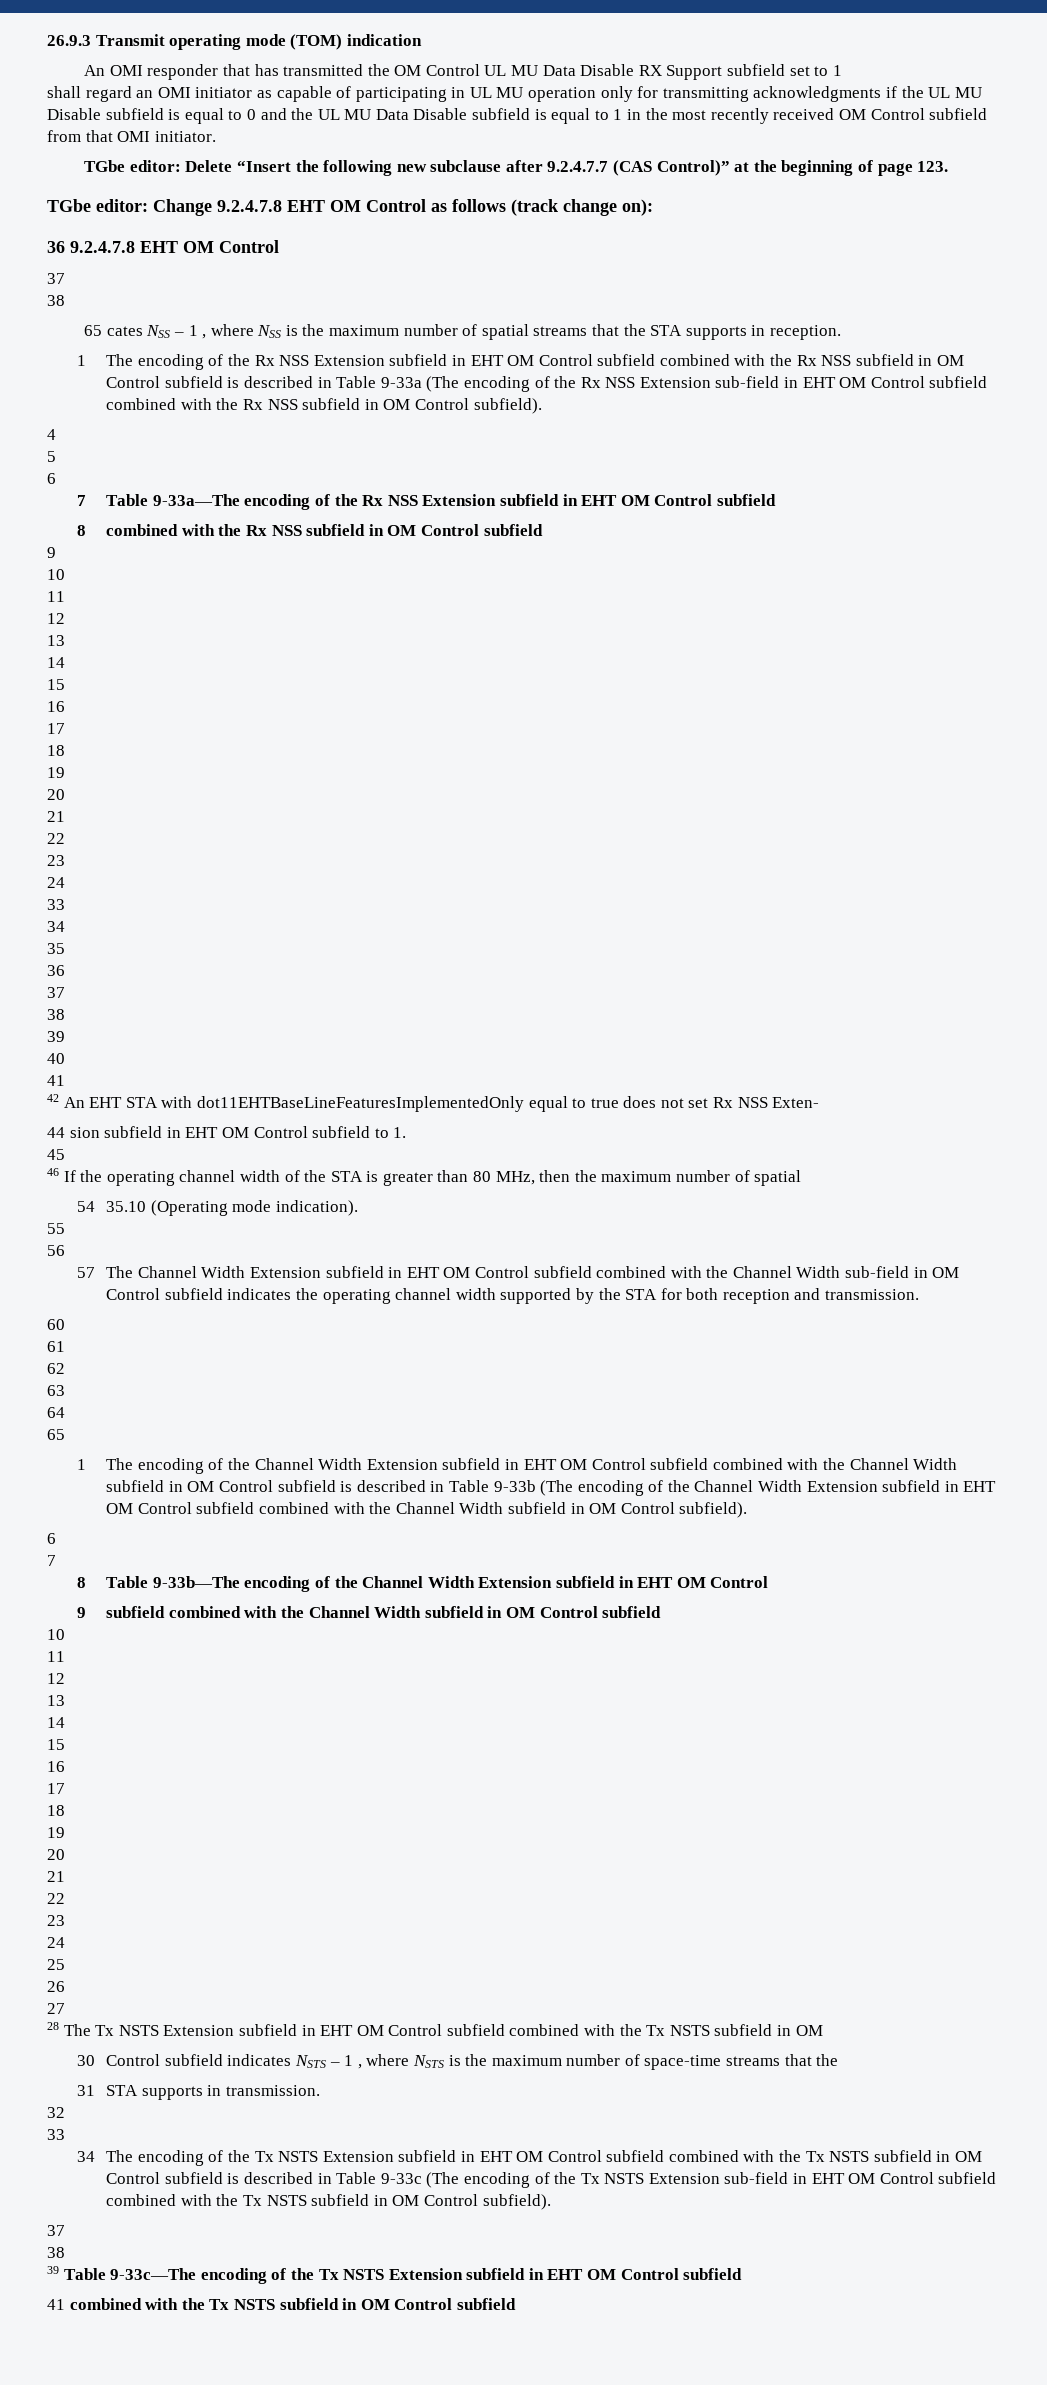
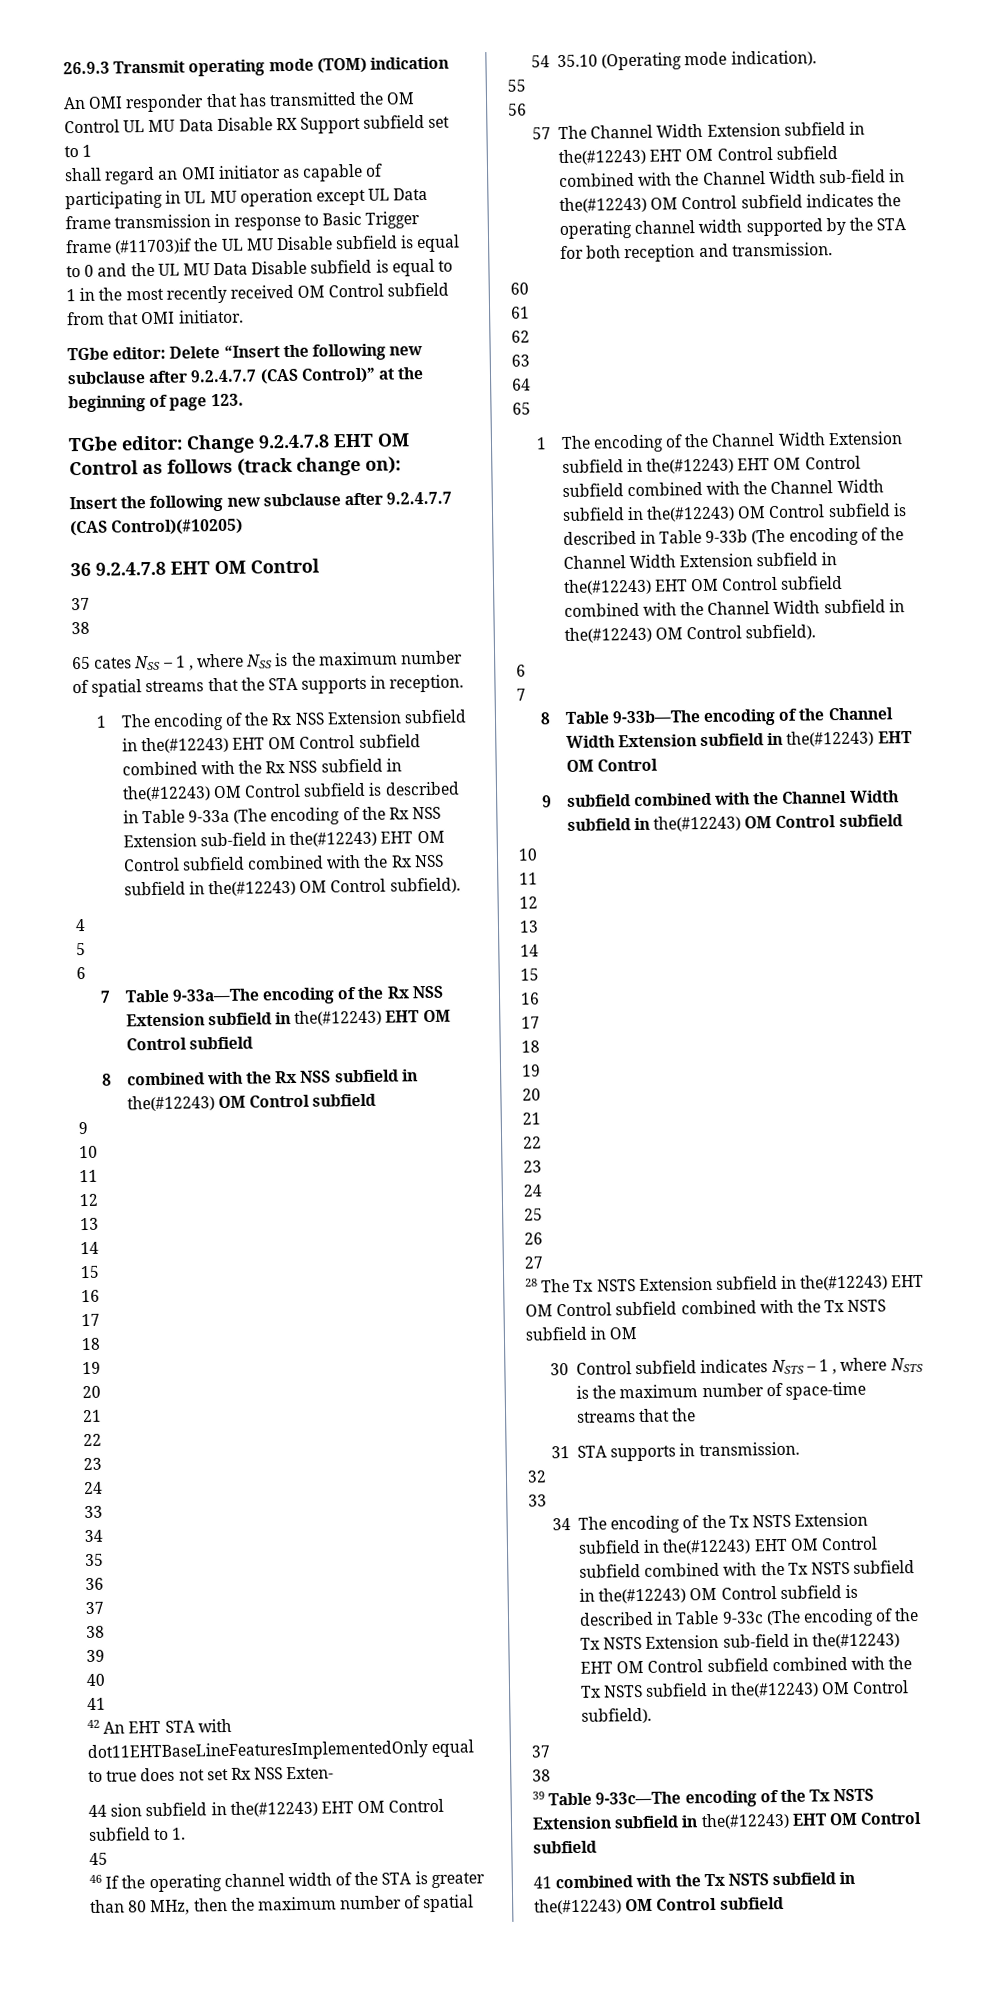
[600,86,898,102] only for transmitting acknowledgments if -> [315,187,429,206] [65,211,421,231] [65,238,193,255] except UL Data frame transmission in response to Basic Trigger frame (#11703)if
(653, 207) none -> [69,491,453,512] [70,518,244,537] // Insert the following new subclause after 9.2.4.7.7 (CAS Control)(#10205)
(466, 360) none -> [140,736,229,754] the(#12243)
(933, 360) none -> [121,785,211,802] the(#12243)
(799, 382) none -> [289,830,378,848] the(#12243)
(379, 404) none -> [208,879,297,897] the(#12243)
(578, 500) none -> [294,1009,383,1026] the(#12243)
(384, 530) none -> [126,1095,215,1112] the(#12243)
(181, 1132) none -> [229,1800,318,1817] the(#12243)
(403, 1272) none -> [558,148,647,166] the(#12243)
(928, 1272) none -> [559,196,648,214] the(#12243)
(519, 1464) none -> [646,457,735,474] the(#12243)
(183, 1486) none -> [646,505,736,522] the(#12243)
(959, 1486) none -> [562,578,652,596] the(#12243)
(585, 1508) none -> [563,626,652,644] the(#12243)
(634, 1582) none -> [786,730,875,747] the(#12243)
(503, 1612) none -> [653,815,742,832] the(#12243)
(316, 2030) none -> [800,1274,889,1291] the(#12243)
(475, 2156) none -> [662,1538,752,1555] the(#12243)
(951, 2156) none -> [598,1587,687,1604] the(#12243)
(808, 2178) none -> [812,1632,901,1649] the(#12243)
(388, 2200) none -> [729,1681,819,1698] the(#12243)
(544, 2274) none -> [700,1812,790,1830] the(#12243)
(358, 2304) none -> [534,1898,622,1915] the(#12243)

